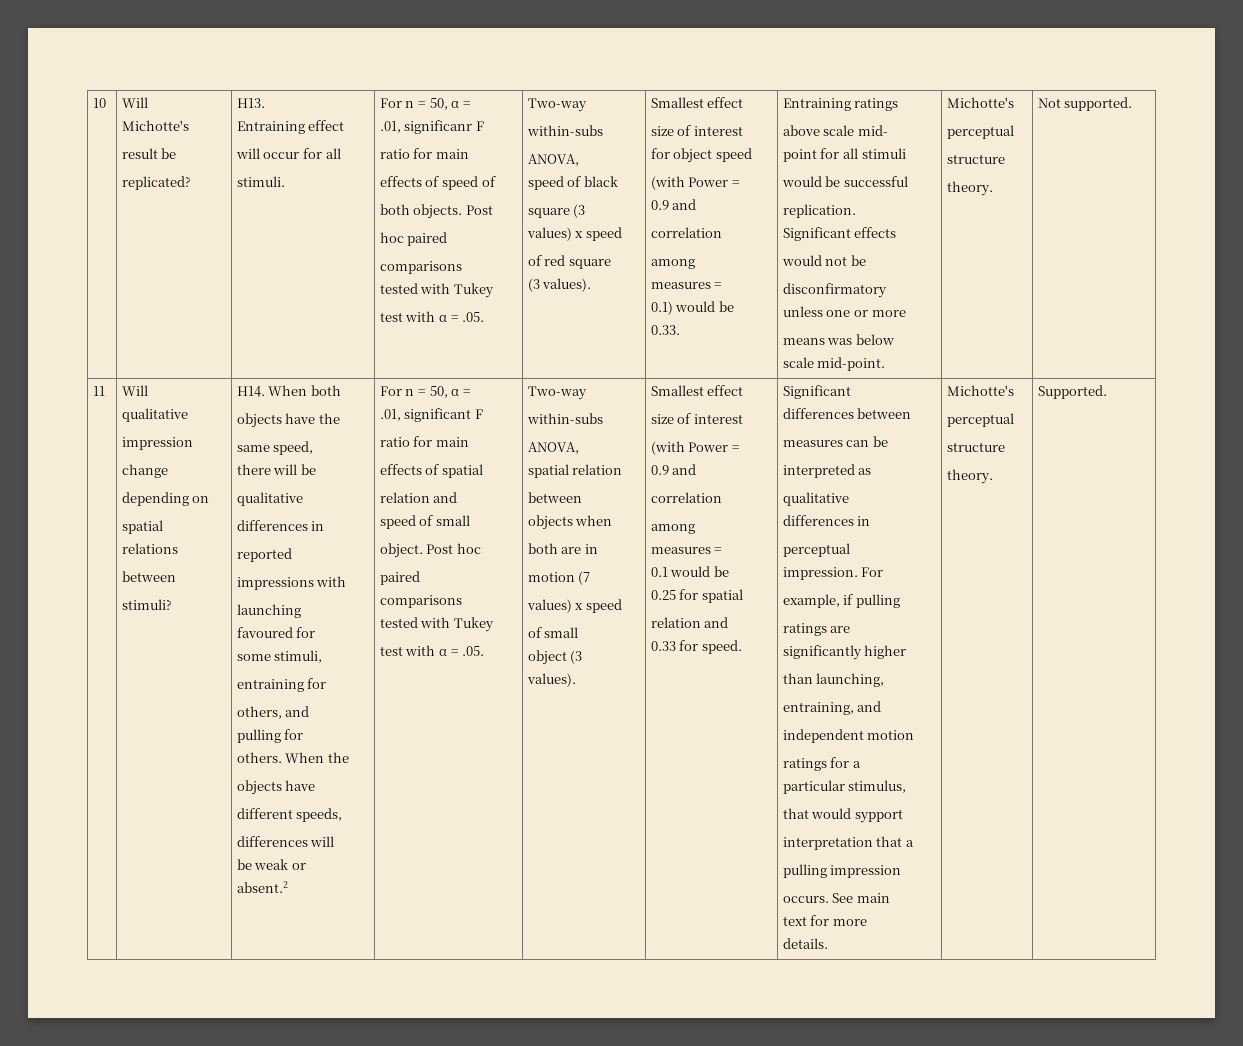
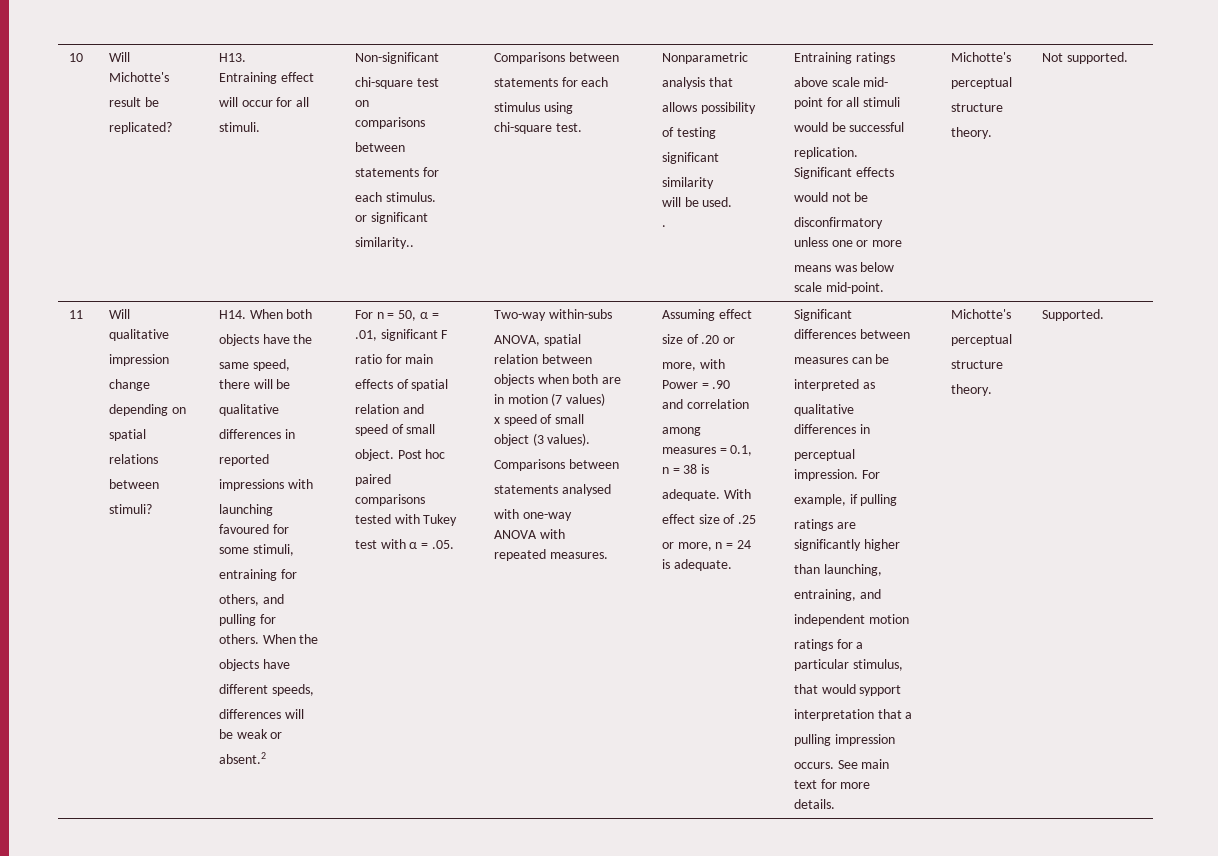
[379,98,471,110] [379,120,484,134] [379,148,469,159] [379,176,496,190] [379,204,493,219] [379,232,448,246] [379,261,462,274] [379,283,494,298] [379,311,485,322] [527,98,587,112] [526,125,603,136] [527,154,579,166] [527,176,618,190] [527,204,586,218] [526,227,622,241] [527,255,611,269] [527,278,592,292] [650,97,744,108] [650,125,743,136] [650,148,752,163] [650,176,740,190] [650,199,697,210] [650,227,722,238] [650,259,695,269] [650,282,723,289] [650,301,734,315] [650,325,680,335] For n = 50, α = // .01, significanr F // ratio for main // effects of speed of // both objects. Post // hoc paired // comparisons // tested with Tukey // test with α = .05. | Two-way // within-subs // ANOVA, // speed of black // square (3 // values) x speed // of red square // (3 values). | Smallest effect // size of interest // for object speed // (with Power = // 0.9 and // correlation // among // measures = // 0.1) would be // 0.33. -> [354,52,439,64] [354,77,439,89] [354,100,369,107] [354,117,425,129] [354,142,405,152] [354,167,439,177] [354,192,436,202] [354,212,428,224] [354,237,414,249] [493,52,619,64] [493,77,609,87] [493,102,573,114] [493,122,582,134] [661,52,748,64] [661,77,733,89] [661,102,756,114] [661,127,716,139] [661,152,719,164] [661,177,714,189] [661,197,733,207] [661,225,666,227] Non-significant // chi-square test // on // comparisons // between // statements for // each stimulus. // or significant // similarity.. | Comparisons between // statements for each // stimulus using // chi-square test. | Nonparametric // analysis that // allows possibility // of testing // significant // similarity // will be used. // .
[526,413,603,424] [527,442,579,454] [527,464,623,478] // within-subs // ANOVA, // spatial relation // -> [548,309,612,319] [493,334,581,346] [493,354,538,364] within-subs // ANOVA, spatial // relation
(613, 520) // -> (569, 379) none
[584,544,598,554] in // -> [493,394,504,404] // in
[526,599,622,613] // values) x speed // -> [566,393,606,406] [493,414,537,426] values) // x speed
[526,673,576,687] [650,385,744,396] [650,413,743,424] [650,441,740,455] [650,464,697,475] [650,492,722,503] [650,524,695,534] [650,547,723,554] [650,566,729,577] [650,589,743,603] [650,617,729,628] [650,640,742,654] // values). | Smallest effect // size of interest // (with Power = // 0.9 and // correlation // among // measures = // 0.1 would be // 0.25 for spatial // relation and // 0.33 for speed. -> [547,433,591,446] [493,459,619,471] [493,484,611,496] [493,509,572,521] [493,529,565,539] [493,549,608,561] [661,309,752,321] [661,334,736,344] [661,359,725,371] [661,380,731,389] [661,399,749,409] [661,427,701,436] [661,445,753,456] [661,464,710,474] [661,489,751,501] [661,514,757,524] [661,540,751,551] [661,559,732,571] values). // Comparisons between // statements analysed // with one-way // ANOVA with // repeated measures. | Assuming effect // size of .20 or // more, with // Power = .90 // and correlation // among // measures = 0.1, // n = 38 is // adequate. With // effect size of .25 // or more, n = 24 // is adequate.

